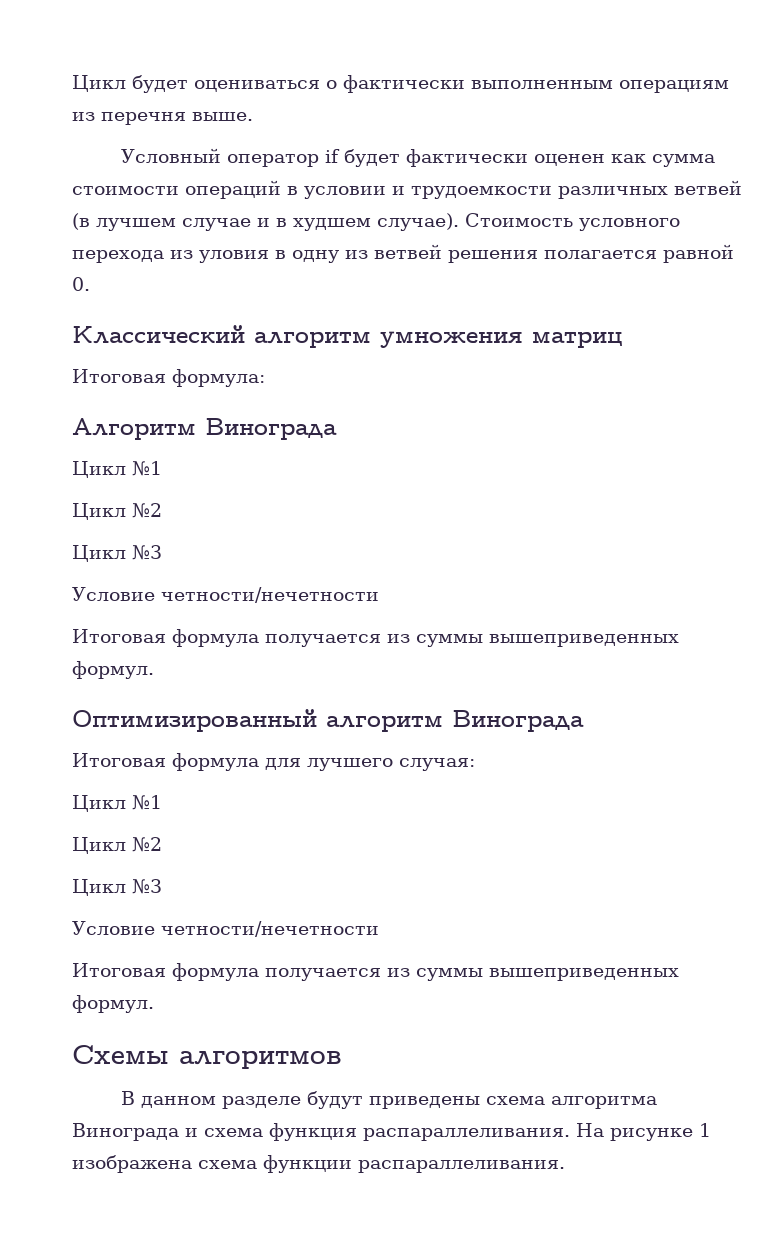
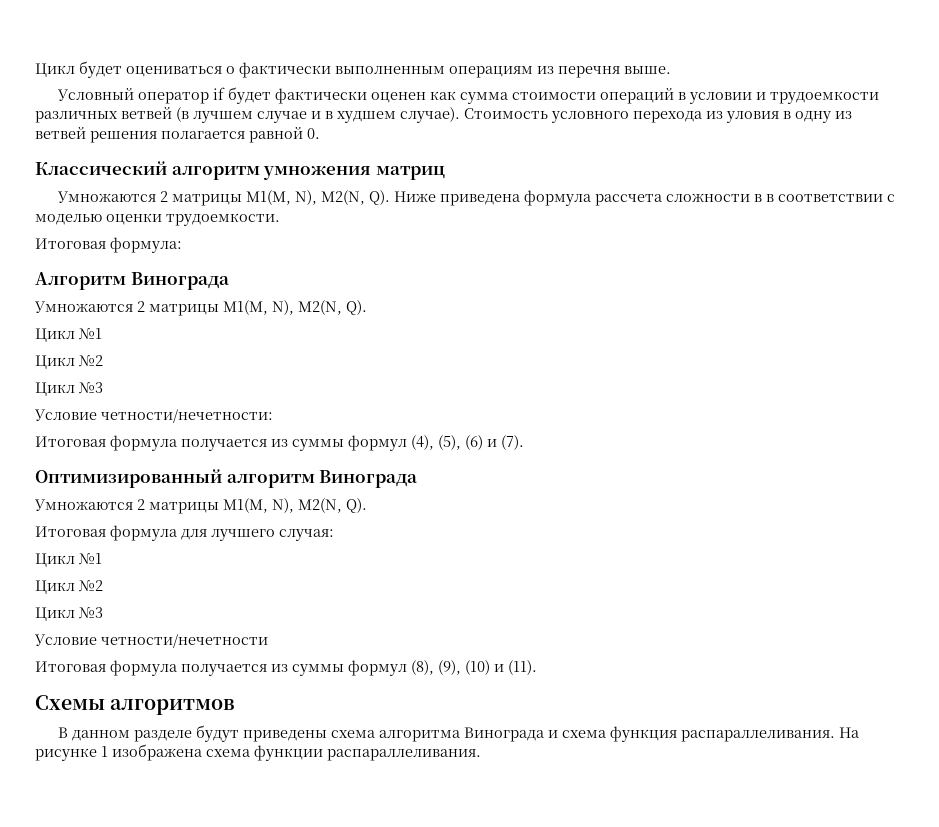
[72,369,265,387] [72,418,337,440] [72,461,162,478] [72,503,162,520] [72,545,162,562] [72,587,379,603] [72,629,679,647] [72,661,154,679] [72,709,584,732] Итоговая формула: // Алгоритм Винограда // Цикл №1 // Цикл №2 // Цикл №3 // Условие четности/нечетности // Итоговая формула получается из суммы вышеприведенных формул. // Оптимизированный алгоритм Винограда -> [57,190,896,206] [35,213,280,226] [35,237,182,253] [35,272,229,290] [34,300,367,316] [35,328,102,342] [35,355,103,369] [35,382,103,396] [34,409,273,423] [35,435,524,451] [35,469,418,488] [34,498,367,514] Умножаются 2 матрицы M1(M, N), M2(N, Q). Ниже приведена формула рассчета сложности в в соответствии с моделью оценки трудоемкости. // Итоговая формула: // Алгоритм Винограда // Умножаются 2 матрицы M1(M, N), M2(N, Q). // Цикл №1 // Цикл №2 // Цикл №3 // Условие четности/нечетности: // Итоговая формула получается из суммы формул (4), (5), (6) и (7). // Оптимизированный алгоритм Винограда // Умножаются 2 матрицы M1(M, N), M2(N, Q).
[489,968,679,981] [72,995,154,1013] вышеприведенных формул. -> [348,660,537,676] формул (8), (9), (10) и (11).

